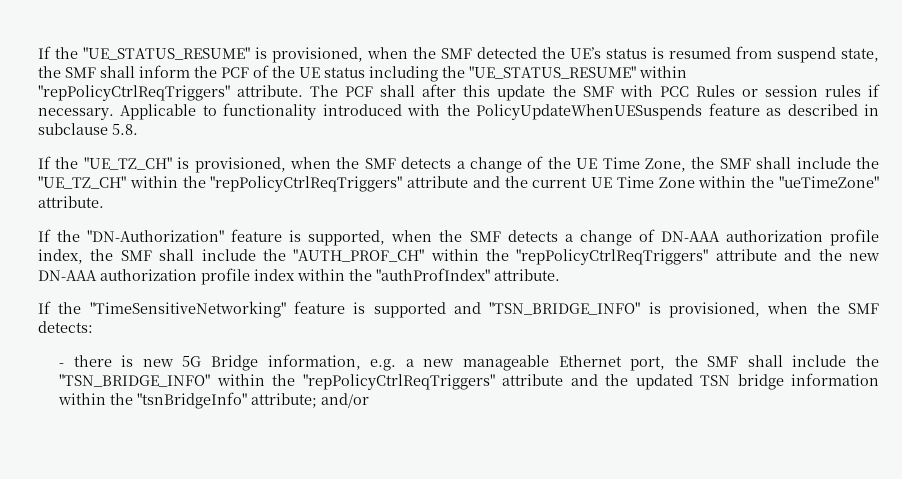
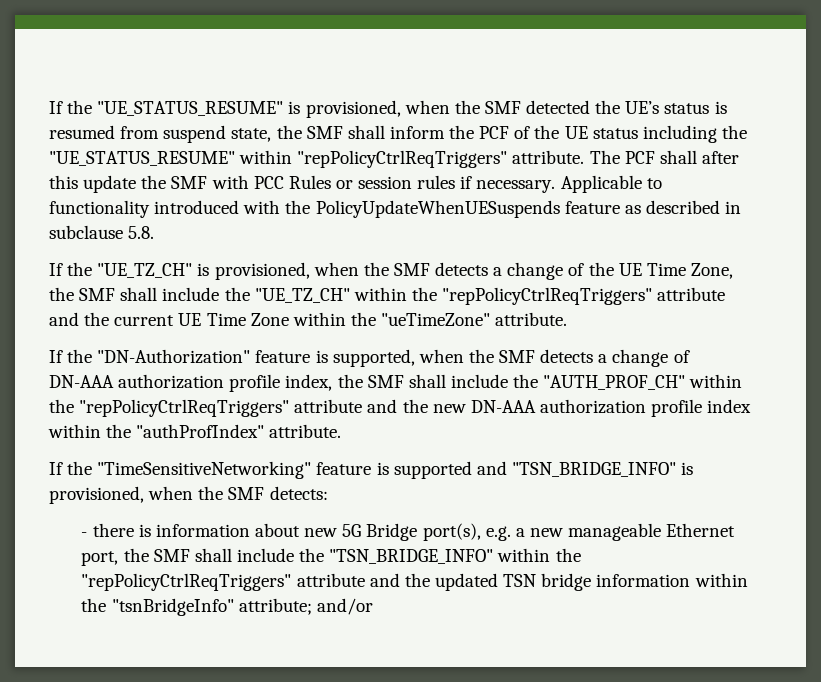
(134, 361) none -> [155,523,301,537] information about
[267,354,361,370] information, -> [422,523,481,541] port(s),

